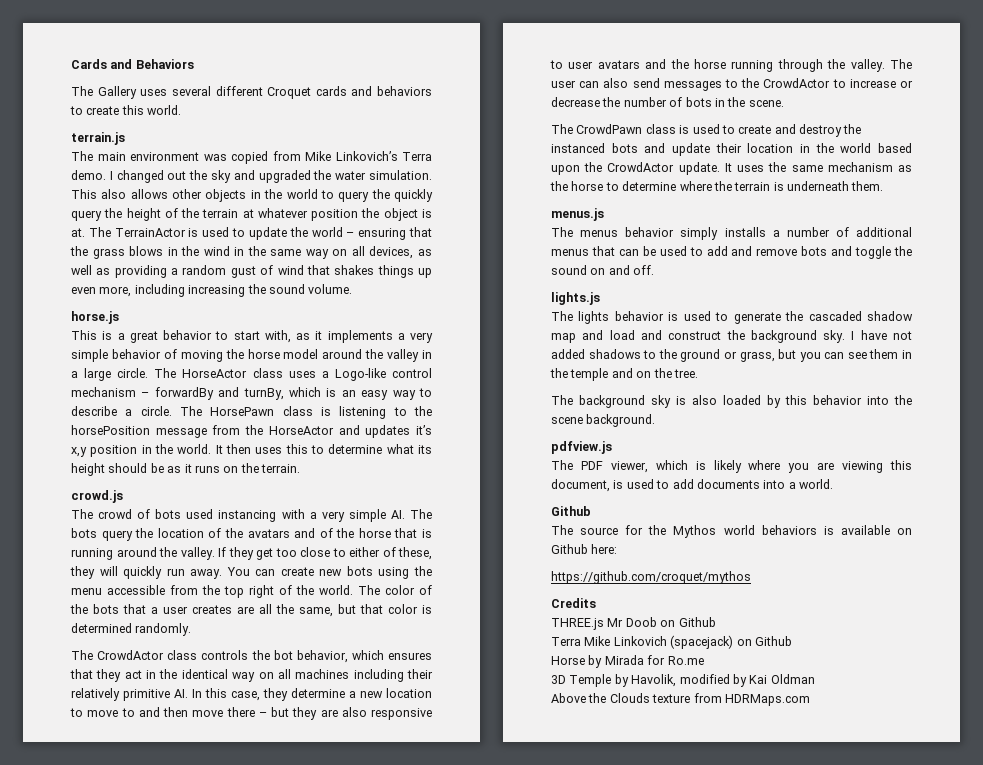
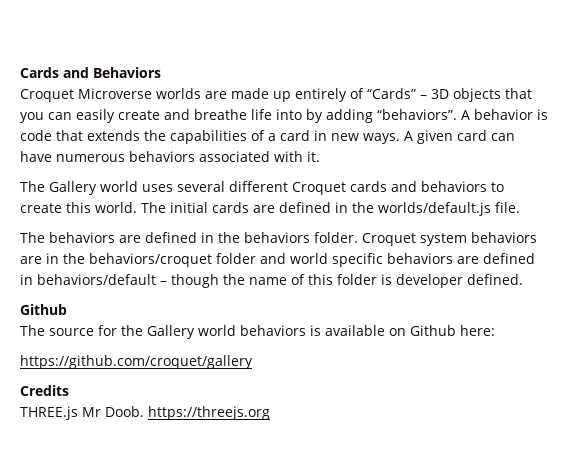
(194, 64) none -> [20,88,532,102] [20,109,548,123] [20,130,515,144] [20,151,320,162] // Croquet Microverse worlds are made up entirely of “Cards” – 3D objects that you can easily create and breathe life into by adding “behaviors”. A behavior is code that extends the capabilities of a card in new ways. A given card can have numerous behaviors associated with it.
(137, 92) none -> [100,181,138,192] world
[71,132,125,145] [71,151,432,164] [71,170,433,183] [71,189,434,202] [71,208,432,221] [71,227,432,240] [70,246,433,259] [71,265,433,278] [71,284,353,297] [71,311,119,324] [71,330,433,343] [71,349,432,362] [71,368,432,381] [71,387,432,400] [71,406,432,419] [71,425,433,438] [71,444,432,457] [71,463,300,476] [71,490,123,503] [71,509,432,522] [71,528,432,541] [71,547,432,560] [70,566,432,579] [71,585,432,598] [70,604,432,617] [71,623,192,636] [71,650,432,663] [70,669,434,682] [71,688,432,701] [70,707,432,720] [550,59,912,72] [551,78,913,91] [551,97,784,107] [551,124,862,137] [551,143,912,156] [551,162,912,175] [550,181,884,191] [551,208,604,221] [551,227,912,240] [551,246,912,259] [551,265,655,275] [551,292,600,305] [551,311,913,324] [551,330,912,343] [551,349,912,362] [550,368,698,381] [551,395,912,408] [551,414,656,427] [551,441,612,454] [551,460,912,473] [551,479,833,492] // terrain.js // The main environment was copied from Mike Linkovich’s Terra demo. I changed out the sky and upgraded the water simulation. This also allows other objects in the world to query the quickly query the height of the terrain at whatever position the object is at. The TerrainActor is used to update the world – ensuring that the grass blows in the wind in the same way on all devices, as well as providing a random gust of wind that shakes things up even more, including increasing the sound volume. // horse.js // This is a great behavior to start with, as it implements a very simple behavior of moving the horse model around the valley in a large circle. The HorseActor class uses a Logo-like control mechanism – forwardBy and turnBy, which is an easy way to describe a circle. The HorsePawn class is listening to the horsePosition message from the HorseActor and updates it’s x,y position in the world. It then uses this to determine what its height should be as it runs on the terrain. // crowd.js // The crowd of bots used instancing with a very simple AI. The bots query the location of the avatars and of the horse that is running around the valley. If they get too close to either of these, they will quickly run away. You can create new bots using the menu accessible from the top right of the world. The color of the bots that a user creates are all the same, but that color is determined randomly. // The CrowdActor class controls the bot behavior, which ensures that they act in the identical way on all machines including their relatively primitive AI. In this case, they determine a new location to move to and then move there – but they are also responsive to user avatars and the horse running through the valley. The user can also send messages to the CrowdActor to increase or decrease the number of bots in the scene. // The CrowdPawn class is used to create and destroy the instanced bots and update their location in the world based upon the CrowdActor update. It uses the same mechanism as the horse to determine where the terrain is underneath them. // menus.js // The menus behavior simply installs a number of additional menus that can be used to add and remove bots and toggle the sound on and off. // lights.js // The lights behavior is used to generate the cascaded shadow map and load and construct the background sky. I have not added shadows to the ground or grass, but you can see them in the temple and on the tree. // The background sky is also loaded by this behavior into the scene background. // pdfview.js // The PDF viewer, which is likely where you are viewing this document, is used to add documents into a world. -> [141,202,520,216] [20,232,537,246] [20,253,535,267] [20,274,523,288] The initial cards are defined in the worlds/default.js file. // The behaviors are defined in the behaviors folder. Croquet system behaviors are in the behaviors/croquet folder and world specific behaviors are defined in behaviors/default – though the name of this folder is developer defined.
[673,525,717,538] Mythos -> [147,325,195,339] Gallery
[551,571,751,584] https://github.com/croquet/mythos -> [20,355,253,369] https://github.com/croquet/gallery
[625,617,716,627] [551,635,792,649] [551,655,704,668] [551,674,815,687] [551,693,810,706] Doob on Github // Terra Mike Linkovich (spacejack) on Github // Horse by Mirada for Ro.me // 3D Temple by Havolik, modified by Kai Oldman // Above the Clouds texture from HDRMaps.com -> [105,406,270,420] Doob. https://threejs.org

